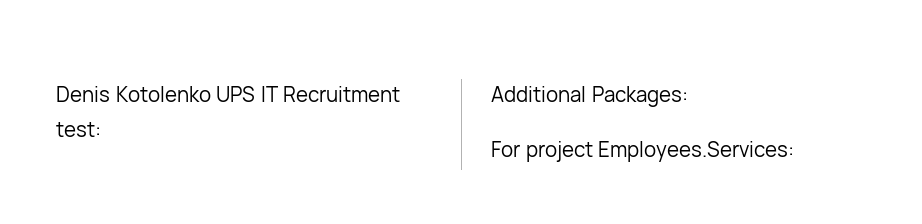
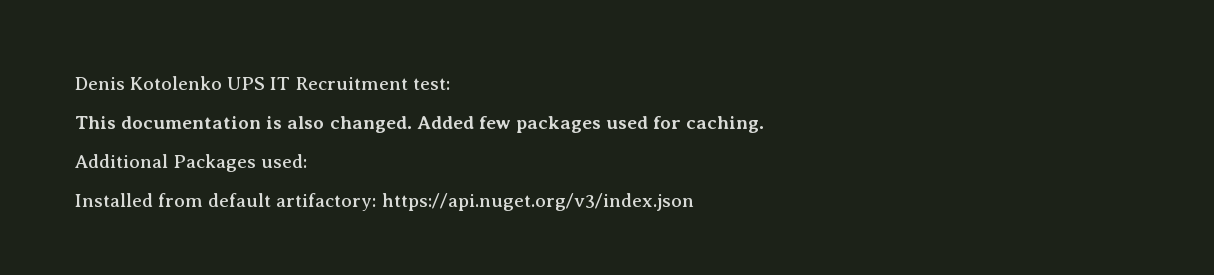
[491,86,688,107] [491,141,795,162] Additional Packages: // For project Employees.Services: -> [75,116,765,133] [75,154,308,172] [75,193,694,211] This documentation is also changed. Added few packages used for caching. // Additional Packages used: // Installed from default artifactory: https://api.nuget.org/v3/index.json

